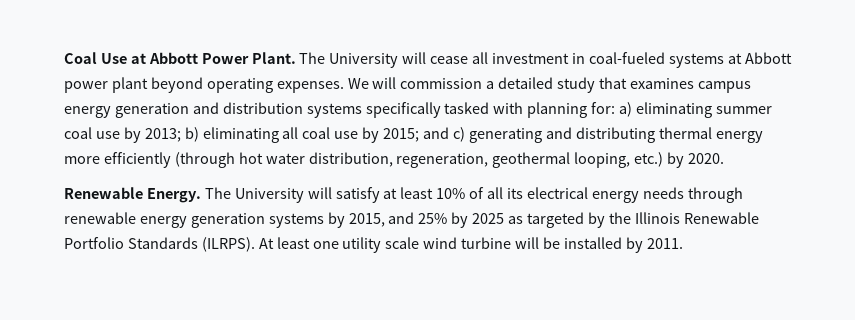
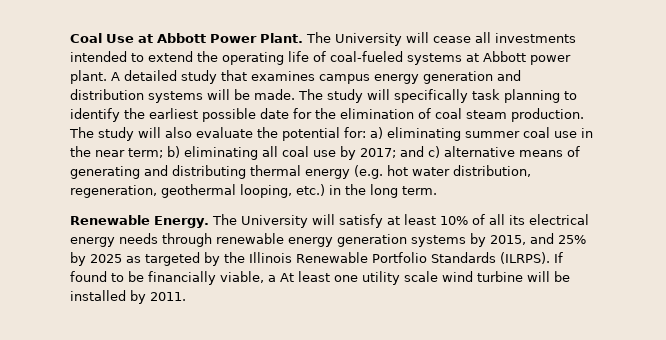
[492,53,585,64] investment in -> [495,33,576,43] [70,51,326,65] investments intended to extend the operating life of
[111,77,495,93] plant beyond operating expenses. We will commission a -> [70,70,120,84] plant. A
[365,102,588,118] specifically tasked with planning -> [207,89,577,103] [70,108,584,122] [69,127,340,141] will be made. The study will specifically task planning to identify the earliest possible date for the elimination of coal steam production. The study will also evaluate the potential
[123,127,181,143] by 2013; -> [581,128,593,138] [70,146,163,158] in the near term;
[383,128,420,142] 2015; -> [360,148,396,158] 2017;
(465, 134) none -> [444,146,580,157] alternative means of
[64,152,235,168] more efficiently (through -> [354,165,383,179] (e.g.
[667,152,725,168] by 2020. -> [329,184,437,198] in the long term.
(255, 244) none -> [554,252,563,263] [70,271,276,285] If found to be financially viable, a

